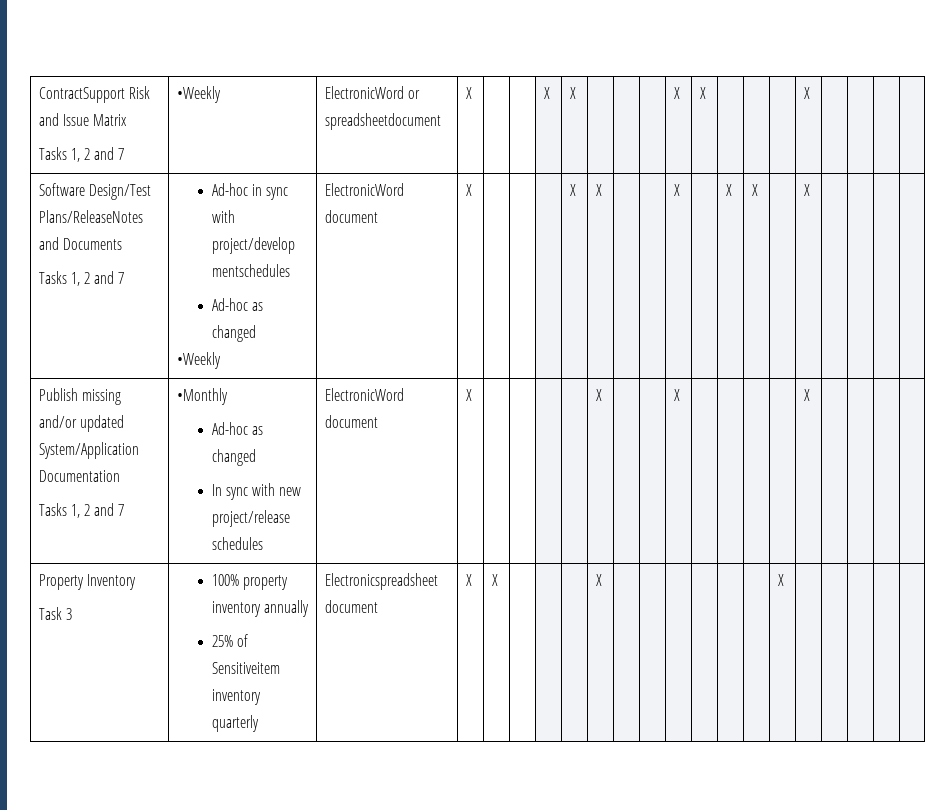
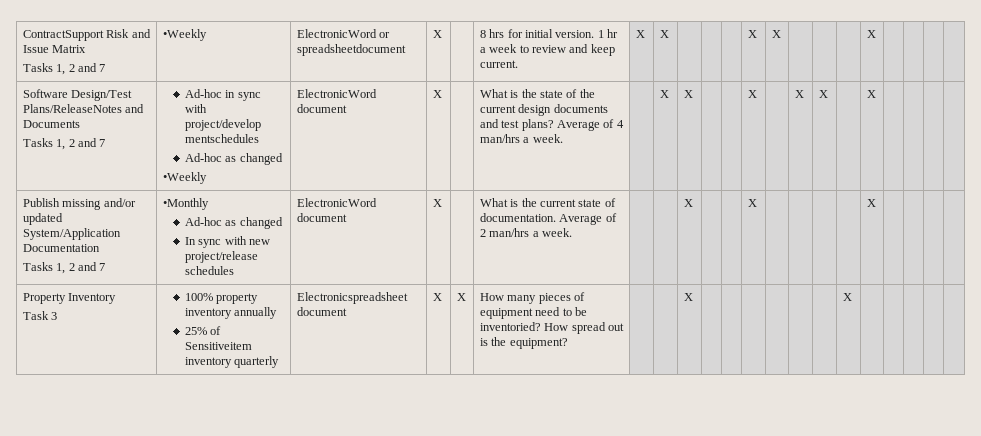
(472, 93) none -> [479,29,619,38] [479,44,615,56] [479,60,518,68] 8 hrs for initial version. 1 hr a week to review and keep current.
(472, 190) none -> [479,89,595,98] [479,104,608,116] [479,119,624,131] [479,134,563,143] What is the state of the current design documents and test plans? Average of 4 man/hrs a week.
(472, 395) none -> [479,198,616,207] [479,213,617,225] [479,228,573,237] What is the current state of documentation. Average of 2 man/hrs a week.
(498, 580) none -> [479,292,586,304] [479,307,588,319] [479,322,625,334] [479,337,568,349] How many pieces of equipment need to be inventoried? How spread out is the equipment?

